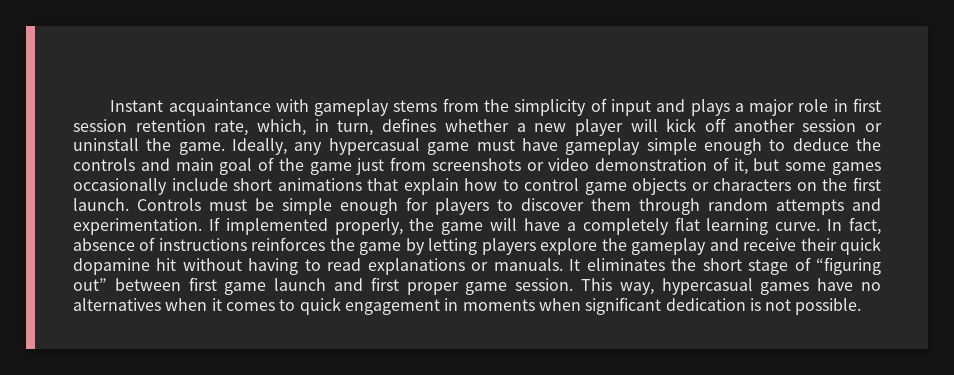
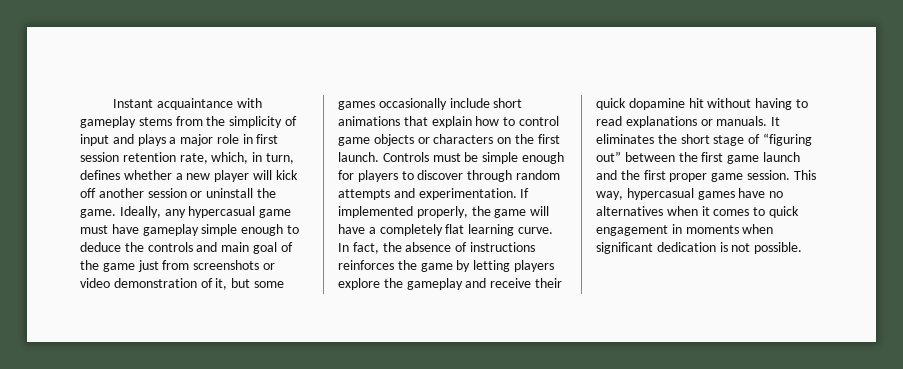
[591,198,631,211] them -> (464, 175) none
(881, 226) none -> [382,242,402,252] the
(181, 284) none -> [678,152,698,162] the
(364, 284) none -> [620,170,640,180] the

